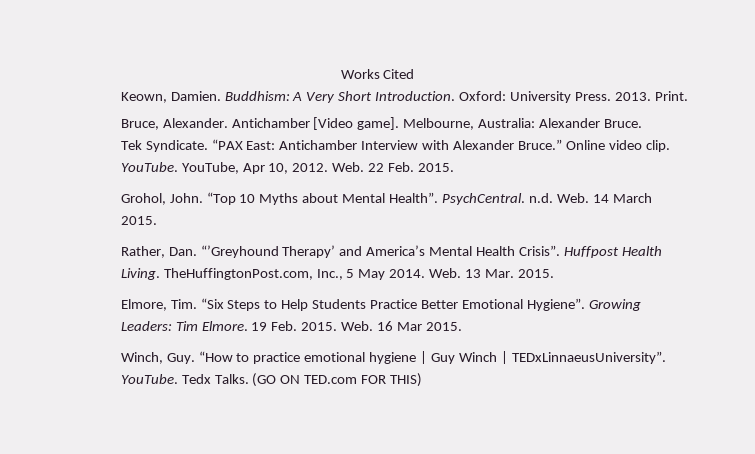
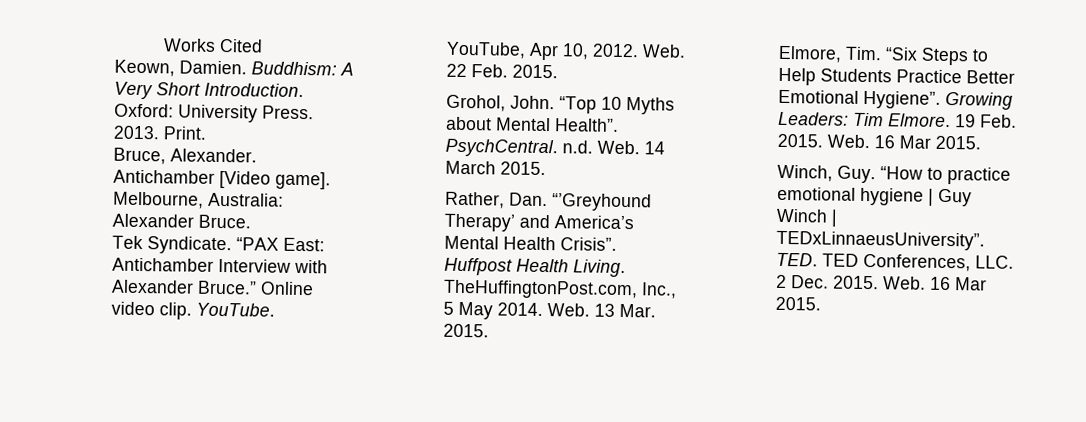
[120,373,423,387] YouTube. Tedx Talks. (GO ON TED.com FOR THIS) -> [775,252,1014,272] [775,274,987,291] [774,296,821,311] TED. TED Conferences, LLC. 2 Dec. 2015. Web. 16 Mar 2015.

